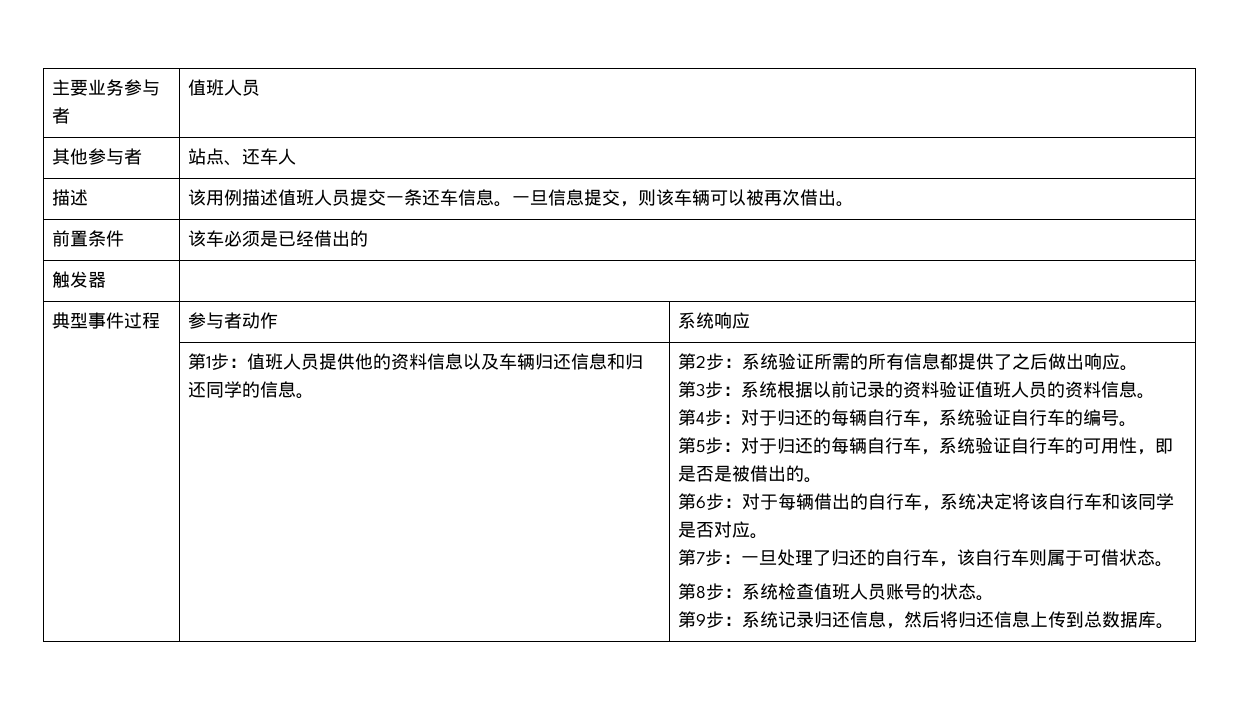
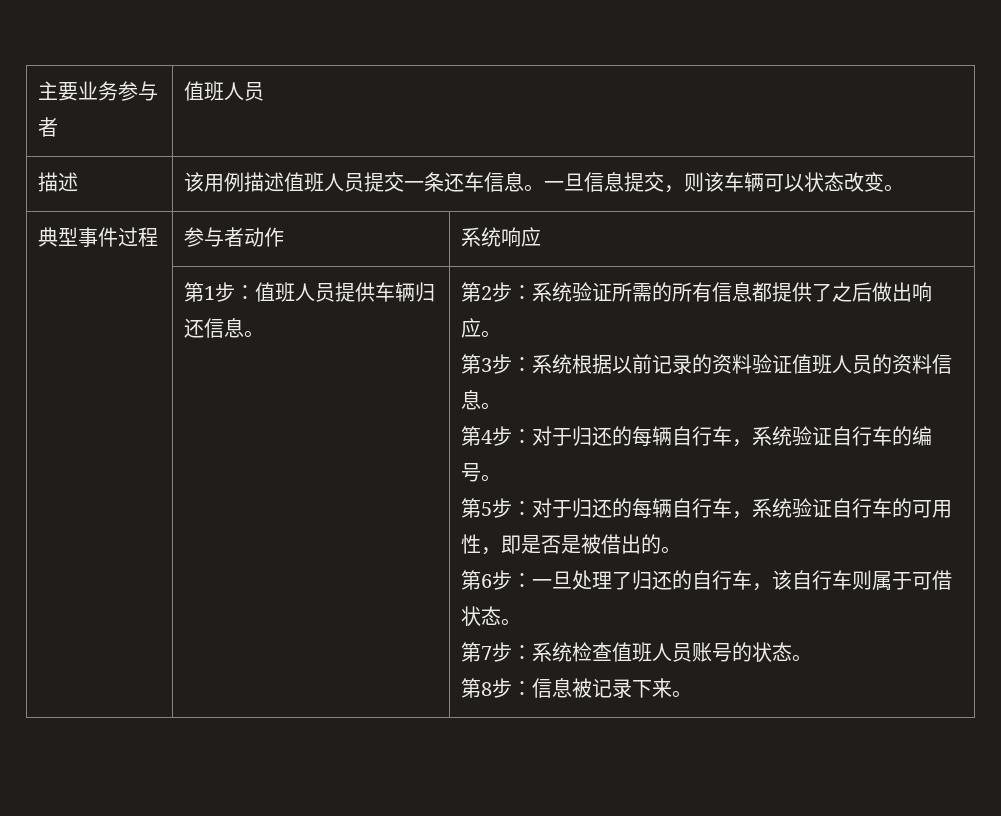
[52,148,143,165] [188,148,297,166] // 其他参与者 | 站点、还车人 -> (265, 91) none
[746,189,855,207] [52,230,125,247] [188,230,369,247] [52,271,107,288] 被再次借出。 // 前置条件 | 该车必须是已经借出的 // 触发器 | -> [804,172,905,192] 状态改变。
[355,353,644,370] [188,381,261,398] 他的资料信息以及车辆归还信息和归还同学的 -> [375,282,436,302] [184,318,205,338] 车辆归还
[742,493,1175,511] [678,521,769,539] [678,549,742,566] 对于每辆借出的自行车，系统决定将该自行车和该同学是否对应。 // 第7步： -> (533, 580) none
[696,585,707,599] 8 -> [481,646,493,660] 7
[696,611,1157,629] 9步：系统记录归还信息，然后将归还信息上传到总数据库 -> [481,678,673,698] 8步：信息被记录下来

